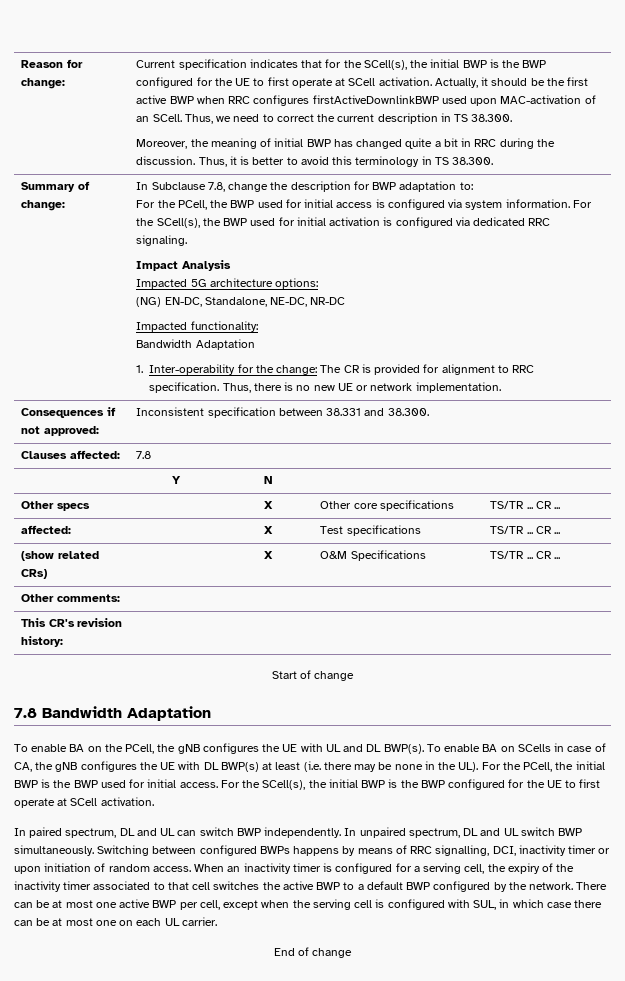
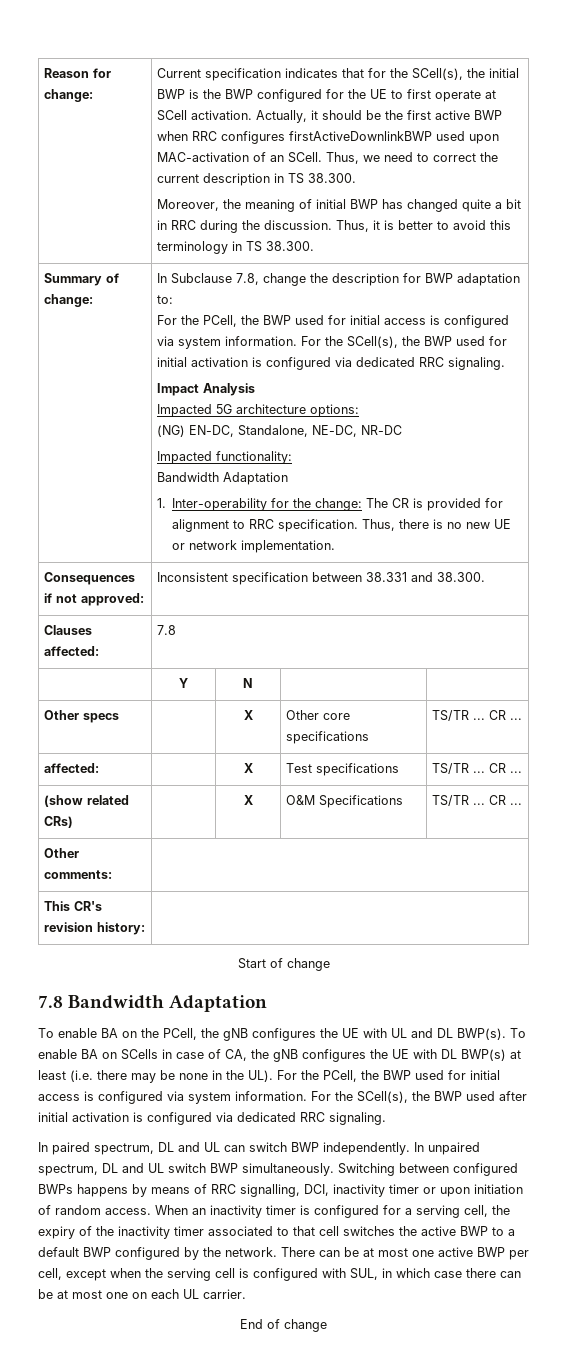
[575,761,605,770] [14,779,601,790] [14,797,154,808] initial BWP is the BWP used for initial access. For the SCell(s), the initial BWP is the BWP configured for the UE to first operate at SCell activation. -> [383,1070,500,1080] [38,1091,527,1104] [38,1112,386,1125] BWP used for initial access is configured via system information. For the SCell(s), the BWP used after initial activation is configured via dedicated RRC signaling.

